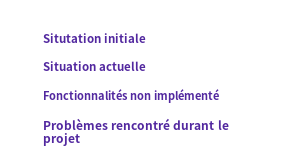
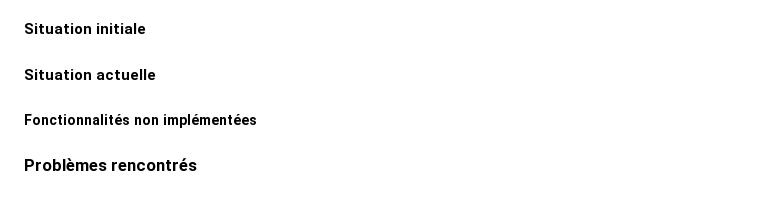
[43,33,101,43] Situtation -> [24,23,92,34] Situation
[154,89,219,103] implémenté -> [162,114,257,128] implémentées
[111,118,229,130] [43,133,80,146] rencontré durant le projet -> [111,158,198,171] rencontrés

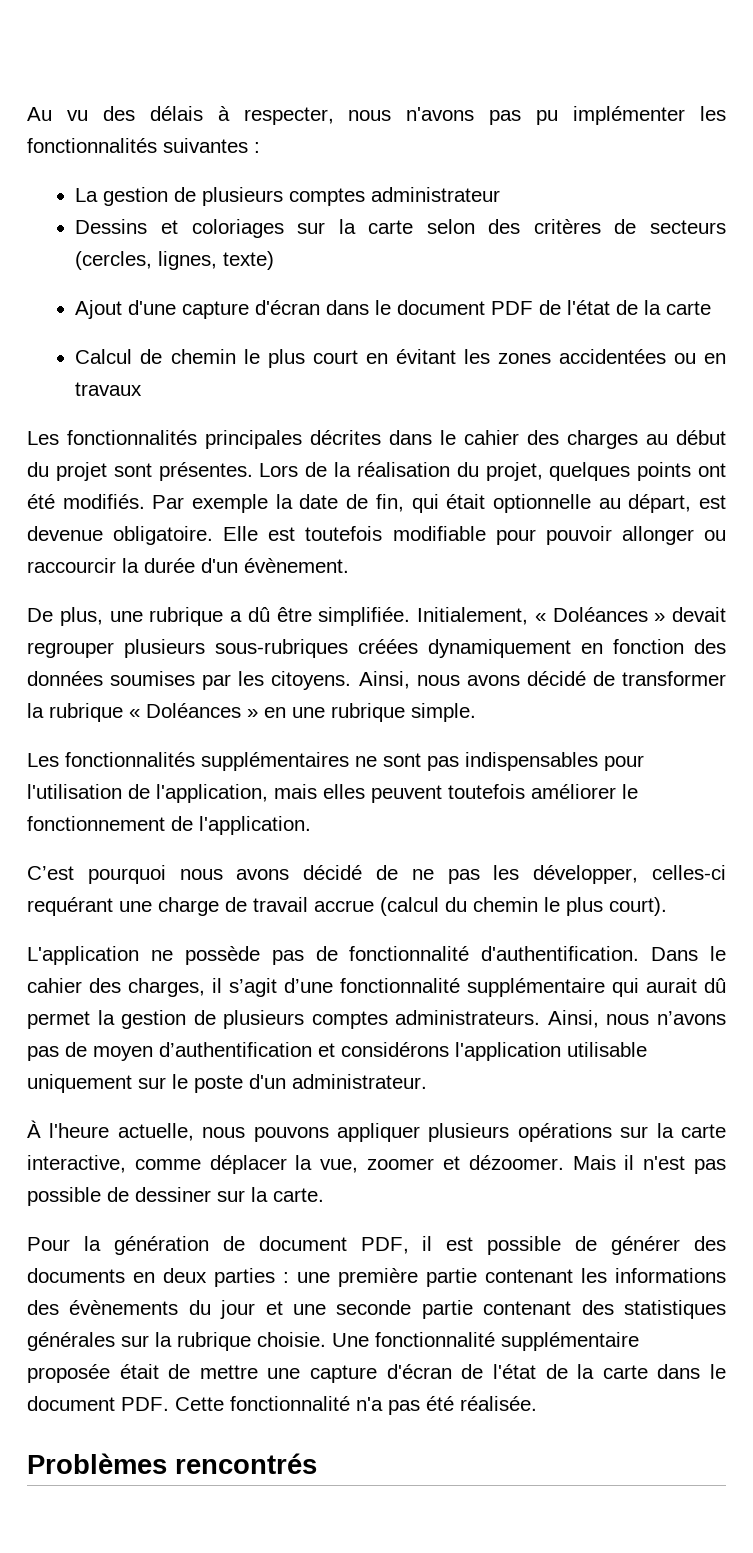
[24,23,147,34] [24,69,157,80] [24,114,257,128] Situation initiale // Situation actuelle // Fonctionnalités non implémentées -> [27,106,726,125] [27,138,260,153] [75,187,501,206] [75,219,727,238] [75,251,275,270] [75,300,712,319] [75,349,727,368] [75,382,143,396] [27,430,726,449] [27,462,727,481] [27,494,726,513] [27,526,726,545] [27,558,349,573] [27,607,726,626] [27,639,726,658] [27,671,727,690] [27,703,476,722] [27,752,644,771] [27,784,638,803] [27,816,311,835] [27,865,726,884] [27,897,667,916] [27,946,726,965] [27,978,726,997] [27,1010,726,1029] [27,1042,647,1061] [27,1074,427,1093] [27,1120,726,1142] [27,1155,727,1174] [27,1187,324,1206] [27,1236,726,1255] [27,1268,726,1287] [27,1300,726,1319] [27,1332,639,1351] [27,1364,727,1383] [27,1396,537,1415] Au vu des délais à respecter, nous n'avons pas pu implémenter les fonctionnalités suivantes : // La gestion de plusieurs comptes administrateur // Dessins et coloriages sur la carte selon des critères de secteurs (cercles, lignes, texte) // Ajout d'une capture d'écran dans le document PDF de l'état de la carte // Calcul de chemin le plus court en évitant les zones accidentées ou en travaux // Les fonctionnalités principales décrites dans le cahier des charges au début du projet sont présentes. Lors de la réalisation du projet, quelques points ont été modifiés. Par exemple la date de fin, qui était optionnelle au départ, est devenue obligatoire. Elle est toutefois modifiable pour pouvoir allonger ou raccourcir la durée d'un évènement. // De plus, une rubrique a dû être simplifiée. Initialement, « Doléances » devait regrouper plusieurs sous-rubriques créées dynamiquement en fonction des données soumises par les citoyens. Ainsi, nous avons décidé de transformer la rubrique « Doléances » en une rubrique simple. // Les fonctionnalités supplémentaires ne sont pas indispensables pour l'utilisation de l'application, mais elles peuvent toutefois améliorer le fonctionnement de l'application. // C’est pourquoi nous avons décidé de ne pas les développer, celles-ci requérant une charge de travail accrue (calcul du chemin le plus court). // L'application ne possède pas de fonctionnalité d'authentification. Dans le cahier des charges, il s’agit d’une fonctionnalité supplémentaire qui aurait dû permet la gestion de plusieurs comptes administrateurs. Ainsi, nous n’avons pas de moyen d’authentification et considérons l'application utilisable uniquement sur le poste d'un administrateur. // À l'heure actuelle, nous pouvons appliquer plusieurs opérations sur la carte interactive, comme déplacer la vue, zoomer et dézoomer. Mais il n'est pas possible de dessiner sur la carte. // Pour la génération de document PDF, il est possible de générer des documents en deux parties : une première partie contenant les informations des évènements du jour et une seconde partie contenant des statistiques générales sur la rubrique choisie. Une fonctionnalité supplémentaire proposée était de mettre une capture d'écran de l'état de la carte dans le document PDF. Cette fonctionnalité n'a pas été réalisée.

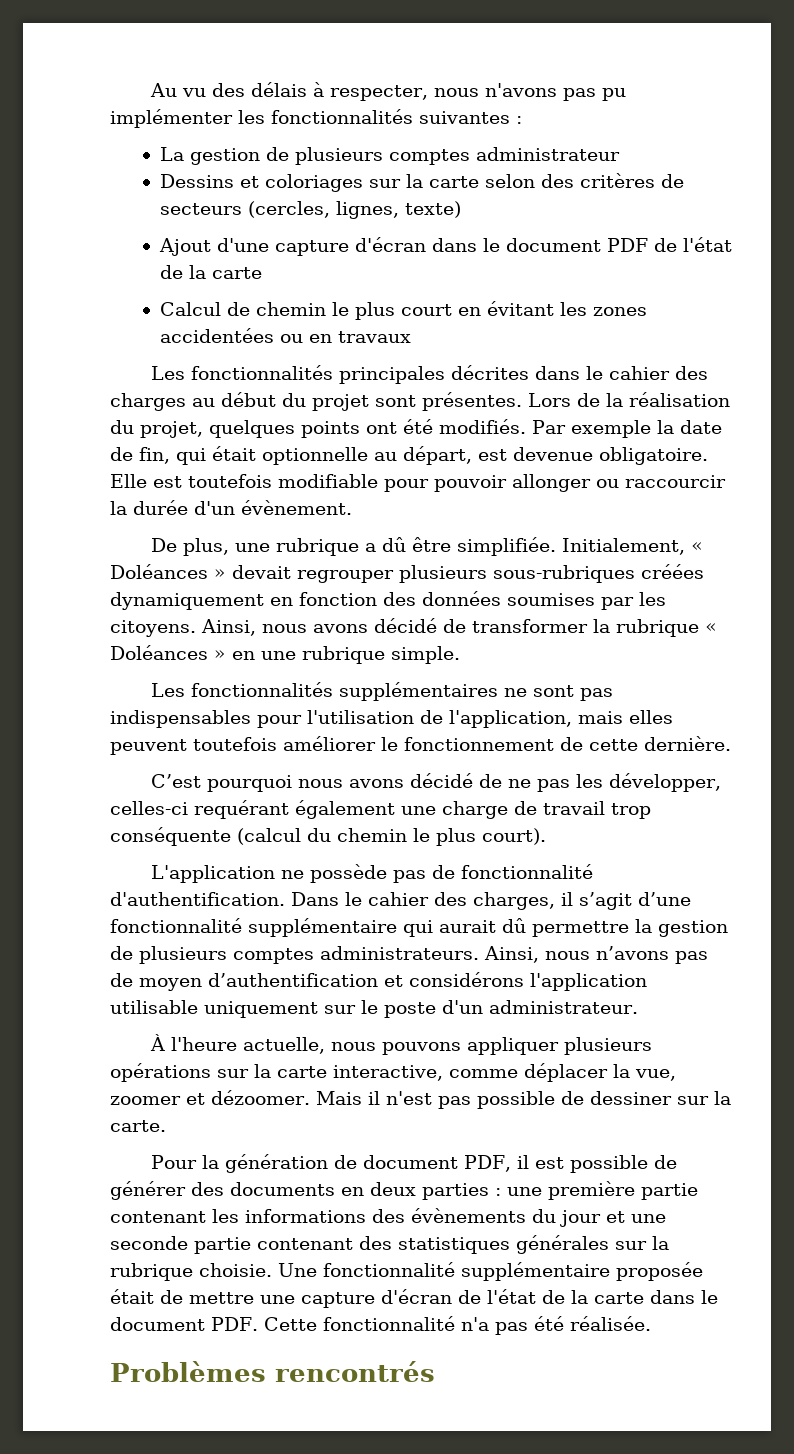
[199,816,311,835] l'application. -> [589,736,731,751] cette dernière.
(113, 906) none -> [295,800,395,819] également
[314,900,374,912] accrue -> [611,803,651,819] [110,827,231,846] trop conséquente
[27,1011,90,1029] permet -> [532,921,629,937] permettre

